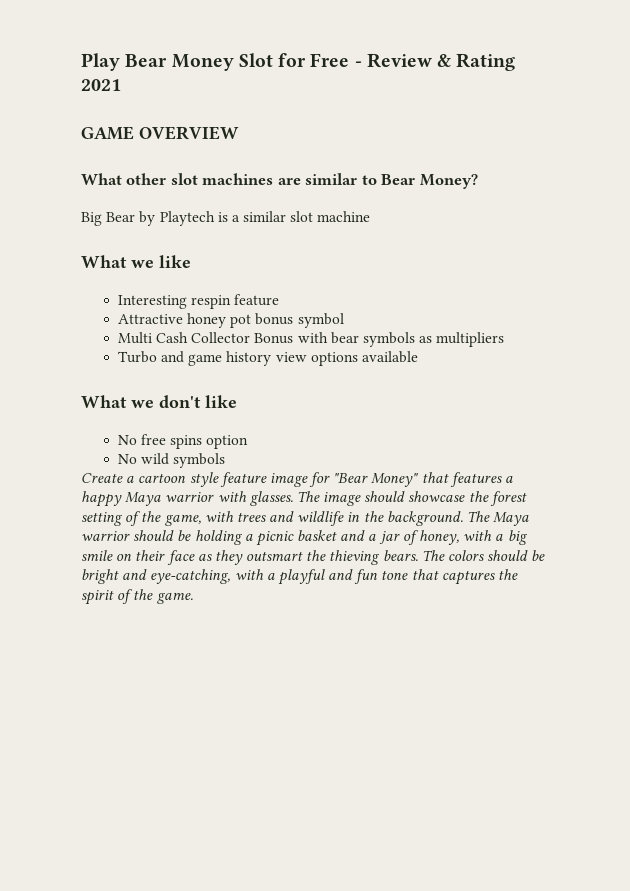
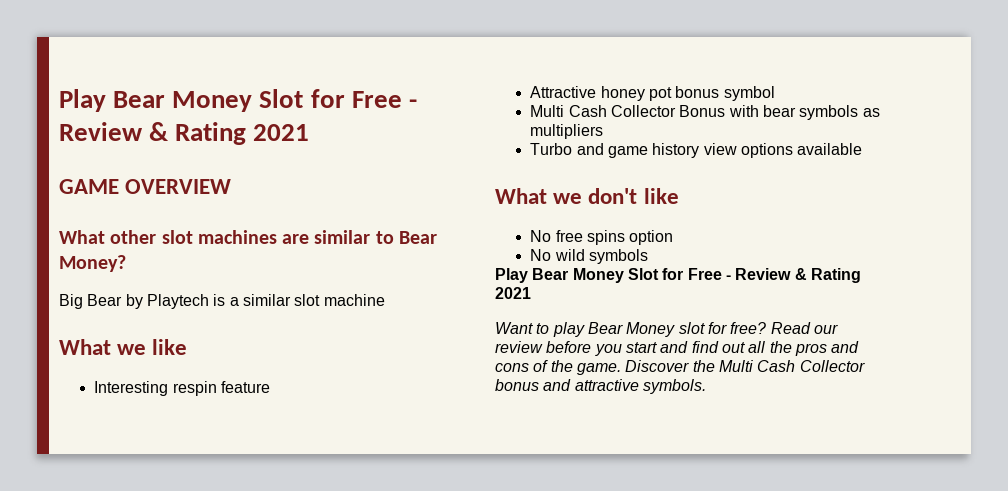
[81,472,514,487] [81,491,527,507] [81,511,530,526] [81,530,527,546] [81,550,546,565] [81,569,519,585] [81,589,193,605] Create a cartoon style feature image for "Bear Money" that features a happy Maya warrior with glasses. The image should showcase the forest setting of the game, with trees and wildlife in the background. The Maya warrior should be holding a picnic basket and a jar of honey, with a big smile on their face as they outsmart the thieving bears. The colors should be bright and eye-catching, with a playful and fun tone that captures the spirit of the game. -> [495,268,861,283] [495,287,531,299] [495,322,838,337] [495,341,860,356] [495,360,865,375] [495,379,706,394] Play Bear Money Slot for Free - Review & Rating 2021 // Want to play Bear Money slot for free? Read our review before you start and find out all the pros and cons of the game. Discover the Multi Cash Collector bonus and attractive symbols.

